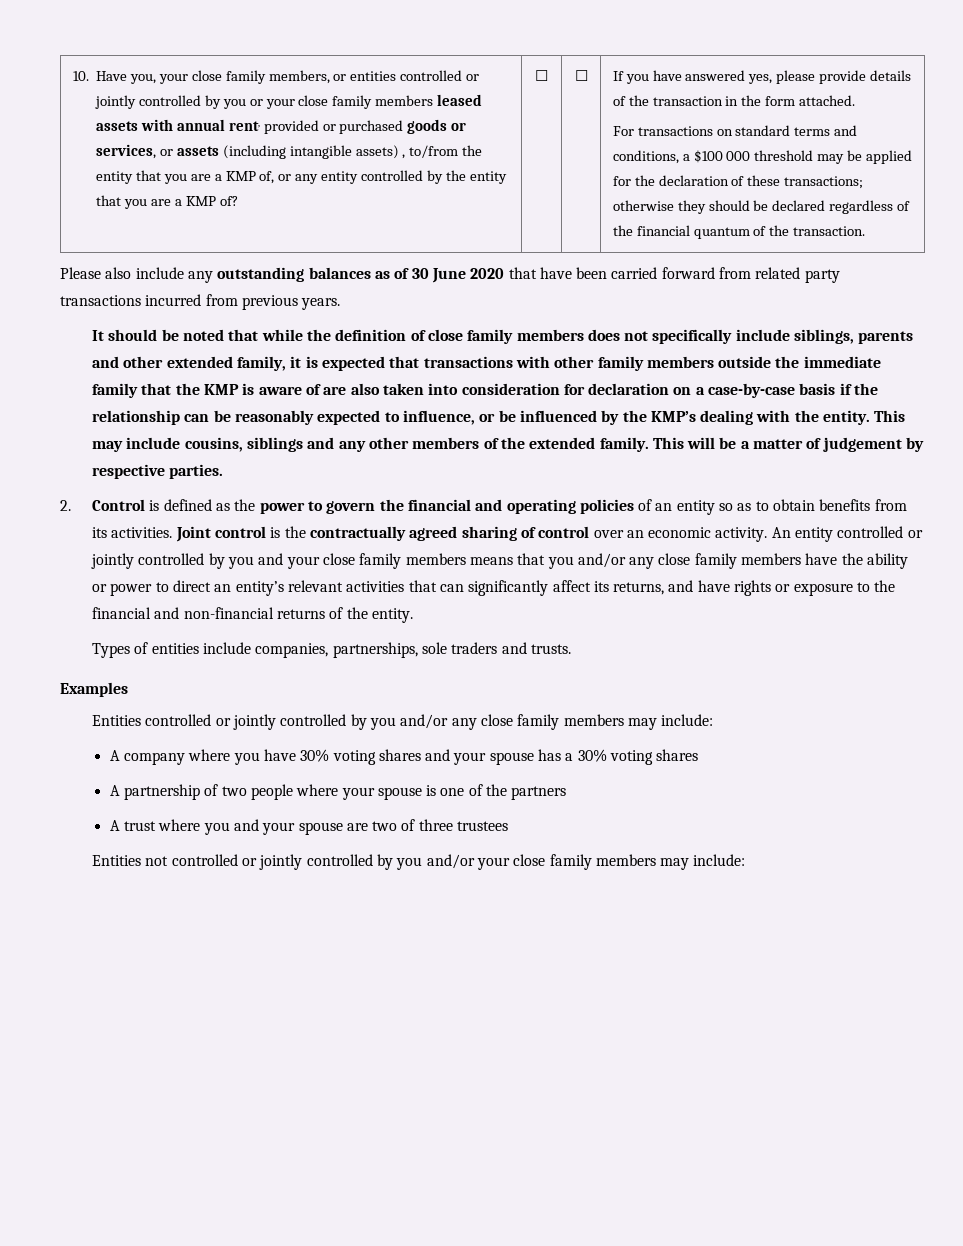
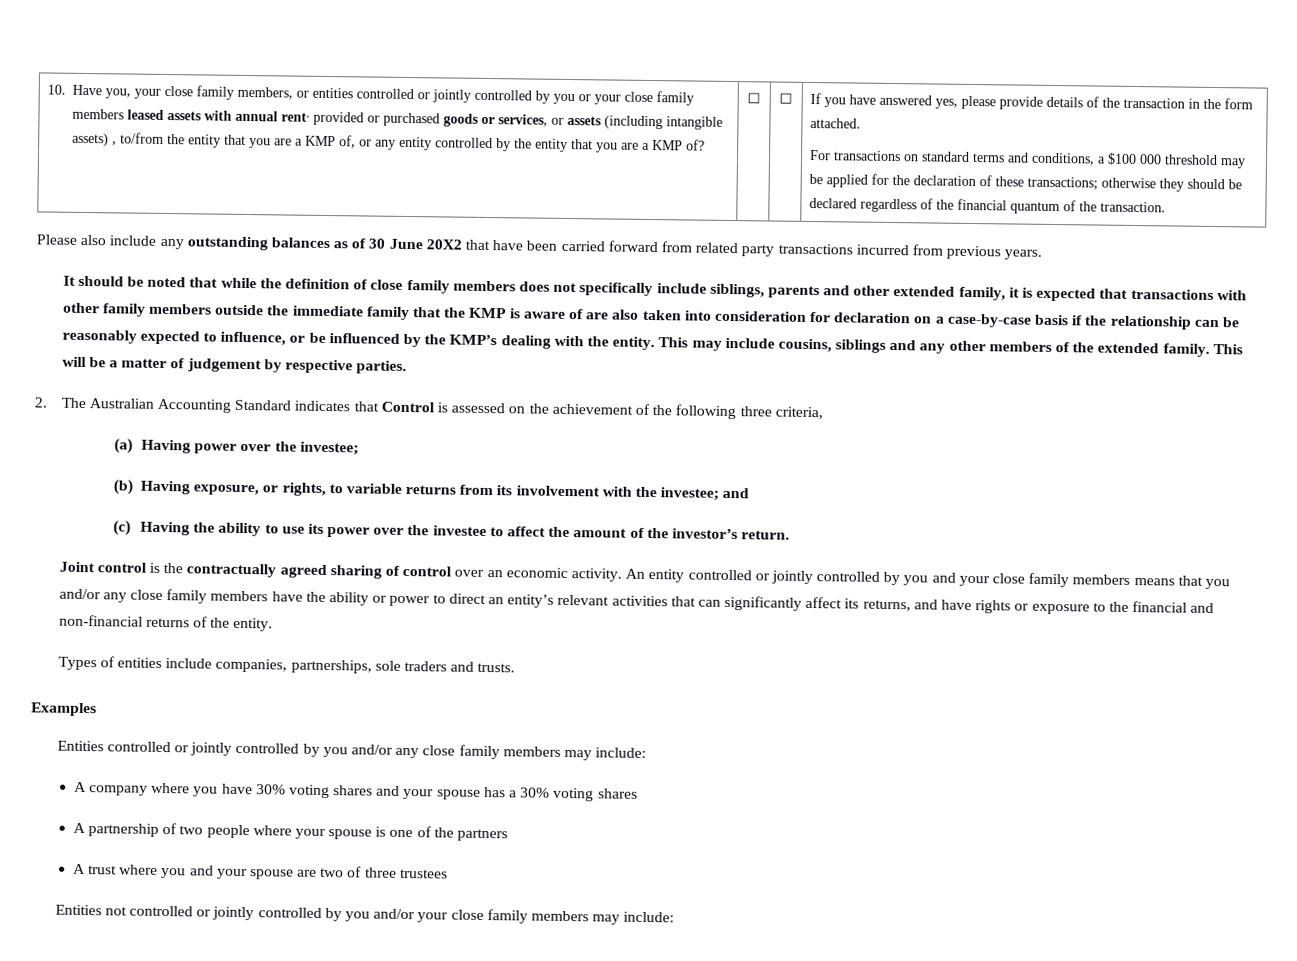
[470,268,505,279] 2020 -> [425,239,462,250] 20X2
[91,499,907,515] [91,527,173,538] Control is defined as the power to govern the financial and operating policies of an entity so as to obtain benefits from its activities. -> [60,397,823,420] [114,438,359,456] [113,479,750,501] [113,520,791,540] The Australian Accounting Standard indicates that Control is assessed on the achievement of the following three criteria, // (a) Having power over the investee; // (b) Having exposure, or rights, to variable returns from its involvement with the investee; and // (c) Having the ability to use its power over the investee to affect the amount of the investor’s return. //

